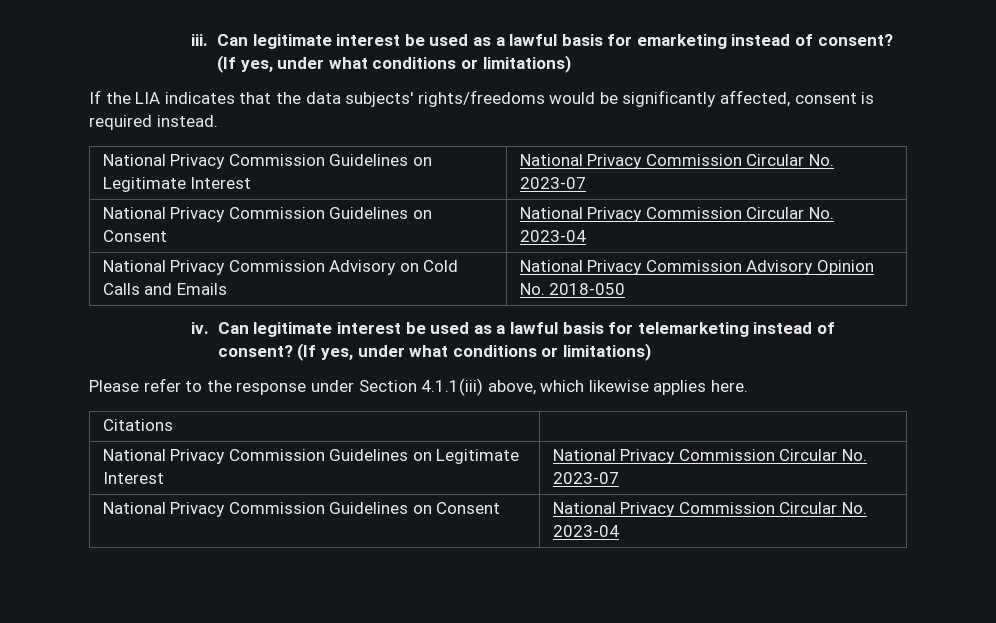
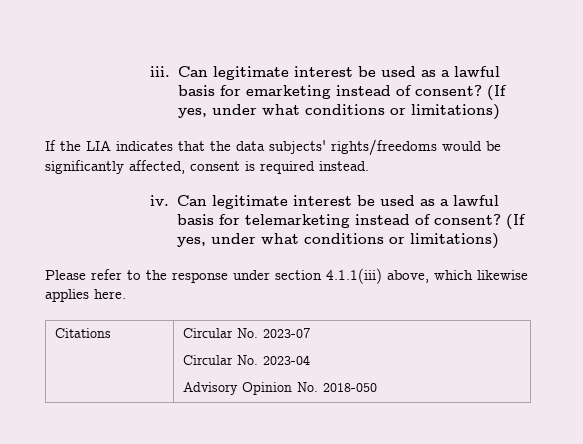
[102,154,432,169] [102,177,252,192] [519,154,834,169] [519,177,586,189] [102,207,432,222] [102,230,167,242] [519,207,834,222] [519,230,586,242] [102,260,459,275] [102,283,227,295] [519,260,874,275] [519,283,626,295] // National Privacy Commission Guidelines on Legitimate Interest | National Privacy Commission Circular No. 2023-07 // National Privacy Commission Guidelines on Consent | National Privacy Commission Circular No. 2023-04 // National Privacy Commission Advisory on Cold Calls and Emails | National Privacy Commission Advisory Opinion No. 2018-050 -> (369, 166) none
[358,380,417,392] Section -> [275,270,322,280] section
[102,449,520,464] [102,472,164,484] [552,449,867,464] [552,472,619,484] [102,502,501,517] [552,502,867,517] [552,525,619,537] // National Privacy Commission Guidelines on Legitimate Interest | National Privacy Commission Circular No. 2023-07 // National Privacy Commission Guidelines on Consent | National Privacy Commission Circular No. 2023-04 -> [182,328,310,338] [182,355,310,365] [182,382,377,395] Circular No. 2023-07 // Circular No. 2023-04 // Advisory Opinion No. 2018-050

